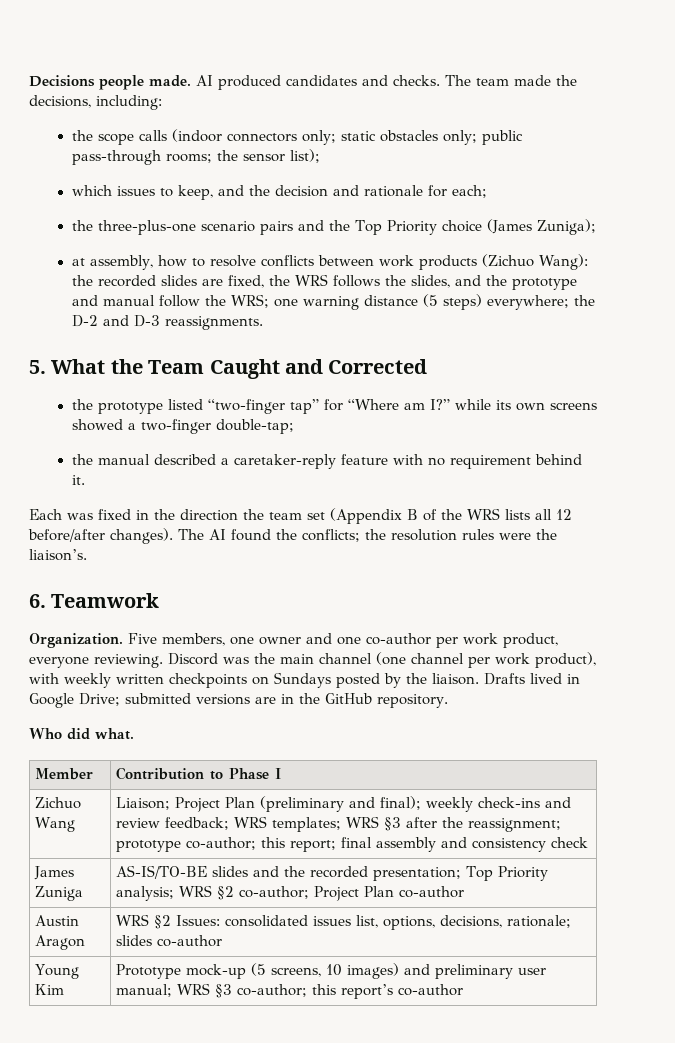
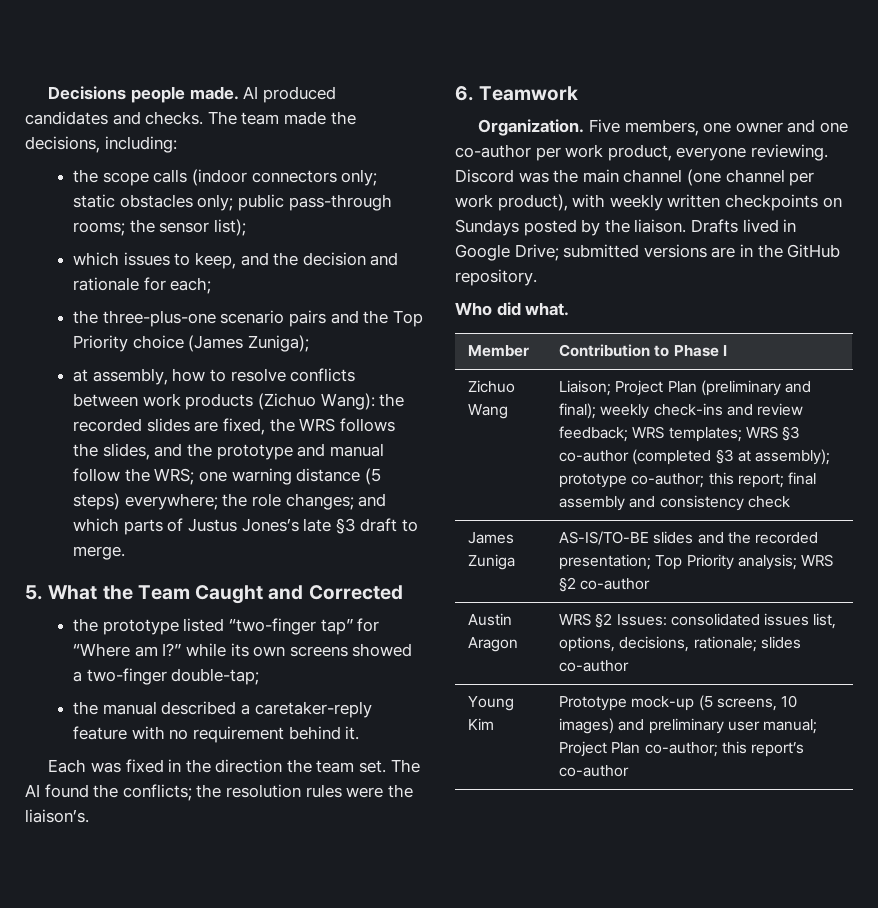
[71,315,263,330] D-2 and D-3 reassignments. -> [252,493,387,510] [73,518,418,535] [73,546,126,560] role changes; and which parts of Justus Jones’s late §3 draft to merge.
[307,508,572,524] [28,528,173,544] set (Appendix B of the WRS lists all 12 before/after changes). -> [359,760,387,773] set.
[406,817,562,832] after the reassignment; -> [559,449,830,465] co-author (completed §3 at assembly);
[239,886,395,901] co-author; Project Plan -> (577, 584) none
[177,983,233,998] WRS §3 -> [559,741,641,757] Project Plan

